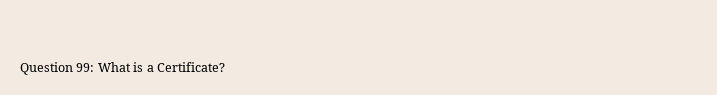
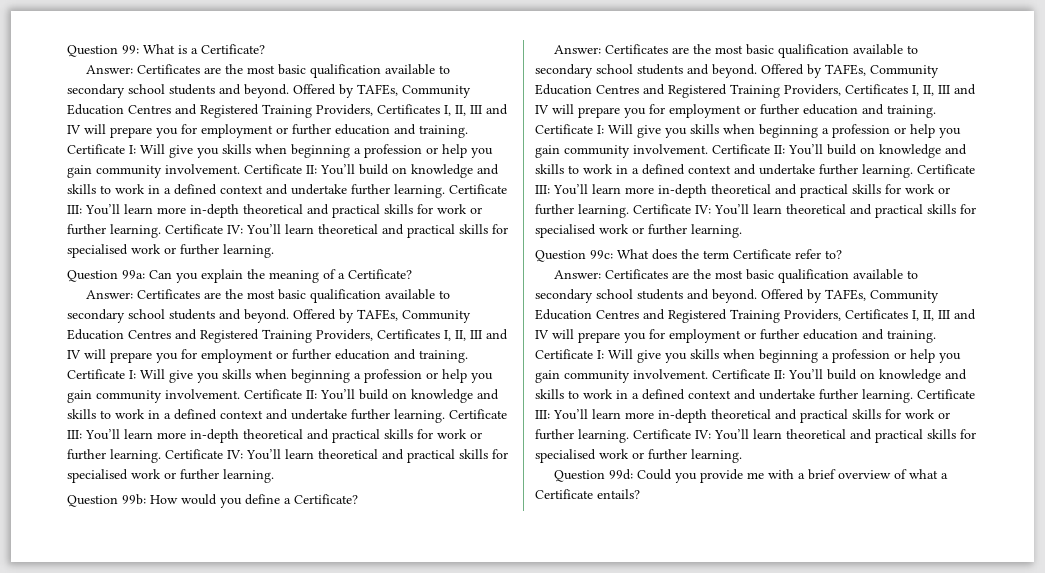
(225, 67) none -> [85,64,450,78] [67,84,471,98] [67,104,508,118] [67,124,468,138] [67,144,493,158] [67,164,499,178] [67,184,507,198] [67,204,482,218] [67,224,508,238] [67,244,274,258] [67,269,412,283] [85,289,450,303] [67,309,471,323] [67,329,508,343] [67,349,468,363] [67,369,493,383] [67,389,499,403] [67,409,507,423] [67,429,482,443] [67,449,508,463] [67,469,274,483] [67,494,358,508] [553,44,918,58] [535,64,939,78] [535,84,976,98] [535,104,936,118] [535,124,961,138] [535,144,967,158] [535,164,975,178] [535,184,950,198] [535,204,976,218] [535,224,742,238] [535,249,842,262] [553,269,918,283] [535,289,939,303] [535,309,976,323] [535,329,936,343] [535,349,961,363] [535,369,967,383] [535,389,975,403] [535,409,950,423] [535,429,976,443] [535,449,742,463] [553,469,948,483] [535,489,640,499] // Answer: Certificates are the most basic qualification available to secondary school students and beyond. Offered by TAFEs, Community Education Centres and Registered Training Providers, Certificates I, II, III and IV will prepare you for employment or further education and training. Certificate I: Will give you skills when beginning a profession or help you gain community involvement. Certificate II: You’ll build on knowledge and skills to work in a defined context and undertake further learning. Certificate III: You’ll learn more in-depth theoretical and practical skills for work or further learning. Certificate IV: You’ll learn theoretical and practical skills for specialised work or further learning. // Question 99a: Can you explain the meaning of a Certificate? // Answer: Certificates are the most basic qualification available to secondary school students and beyond. Offered by TAFEs, Community Education Centres and Registered Training Providers, Certificates I, II, III and IV will prepare you for employment or further education and training. Certificate I: Will give you skills when beginning a profession or help you gain community involvement. Certificate II: You’ll build on knowledge and skills to work in a defined context and undertake further learning. Certificate III: You’ll learn more in-depth theoretical and practical skills for work or further learning. Certificate IV: You’ll learn theoretical and practical skills for specialised work or further learning. // Question 99b: How would you define a Certificate? // Answer: Certificates are the most basic qualification available to secondary school students and beyond. Offered by TAFEs, Community Education Centres and Registered Training Providers, Certificates I, II, III and IV will prepare you for employment or further education and training. Certificate I: Will give you skills when beginning a profession or help you gain community involvement. Certificate II: You’ll build on knowledge and skills to work in a defined context and undertake further learning. Certificate III: You’ll learn more in-depth theoretical and practical skills for work or further learning. Certificate IV: You’ll learn theoretical and practical skills for specialised work or further learning. // Question 99c: What does the term Certificate refer to? // Answer: Certificates are the most basic qualification available to secondary school students and beyond. Offered by TAFEs, Community Education Centres and Registered Training Providers, Certificates I, II, III and IV will prepare you for employment or further education and training. Certificate I: Will give you skills when beginning a profession or help you gain community involvement. Certificate II: You’ll build on knowledge and skills to work in a defined context and undertake further learning. Certificate III: You’ll learn more in-depth theoretical and practical skills for work or further learning. Certificate IV: You’ll learn theoretical and practical skills for specialised work or further learning. // Question 99d: Could you provide me with a brief overview of what a Certificate entails?

